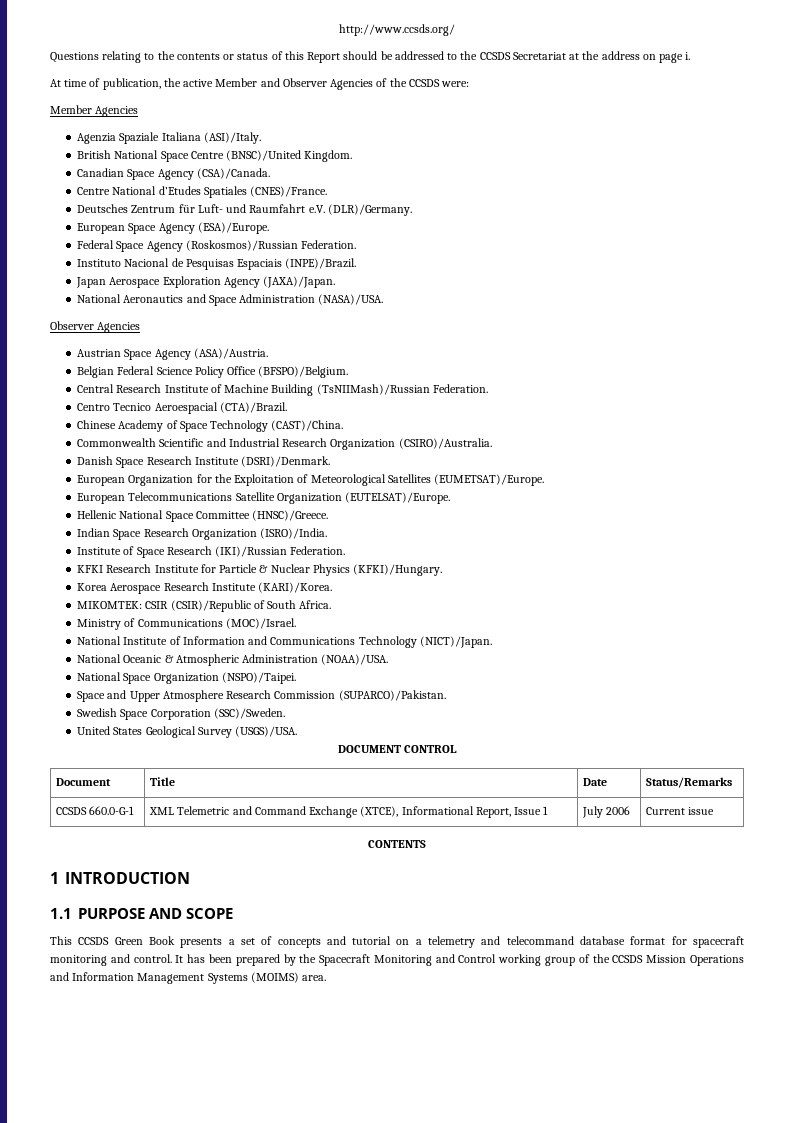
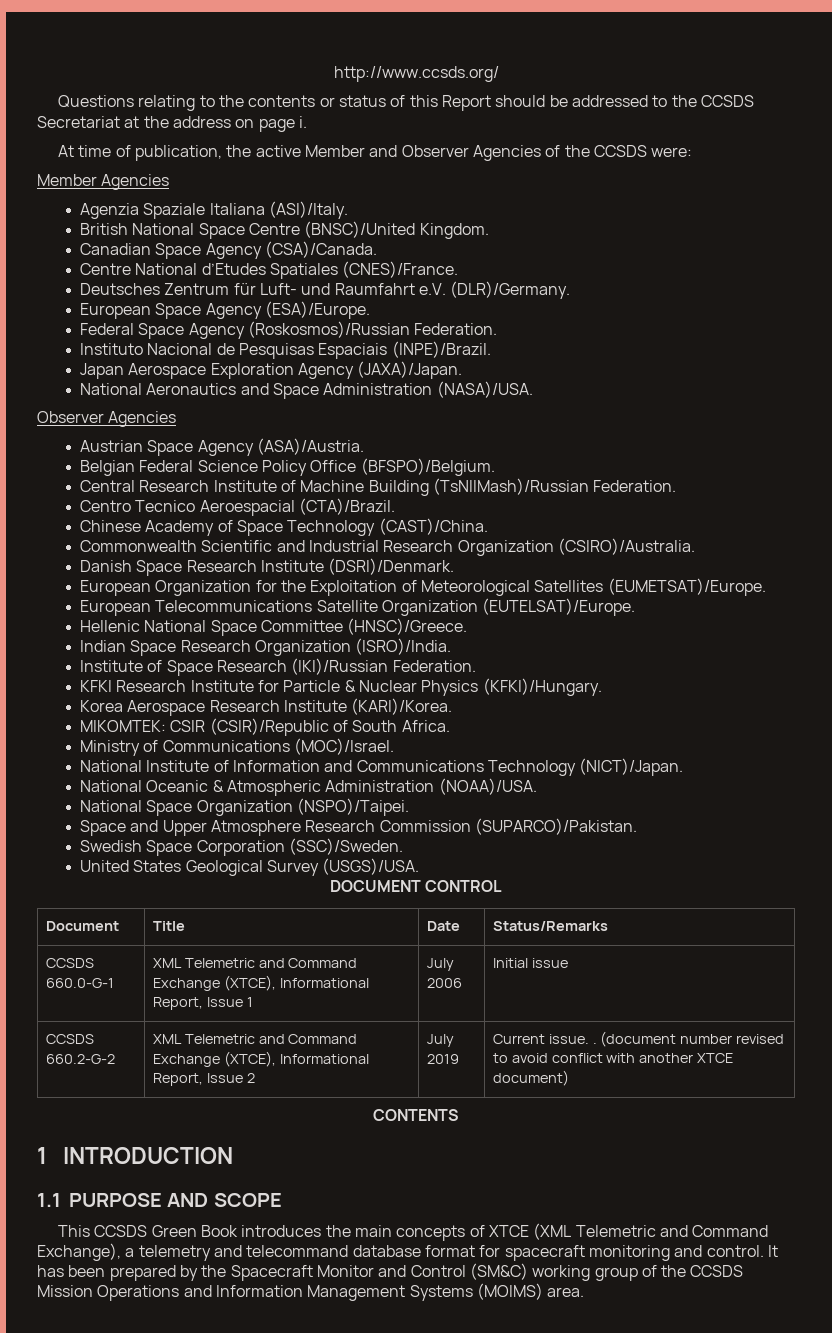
[646,807,715,815] Current issue -> [492,958,568,968] [45,1034,94,1044] [45,1054,115,1064] [152,1034,358,1044] [152,1051,369,1067] [152,1073,255,1086] [426,1034,454,1047] [426,1054,459,1064] [492,1031,785,1047] [492,1053,734,1063] [492,1070,569,1086] Initial issue // CCSDS 660.2-G-2 | XML Telemetric and Command Exchange (XTCE), Informational Report, Issue 2 | July 2019 | Current issue. . (document number revised to avoid conflict with another XTCE document)
[180,936,410,948] presents a set of concepts and tutorial on -> [241,1223,769,1241] [37,1243,121,1261] introduces the main concepts of XTCE (XML Telemetric and Command Exchange),
[373,955,432,966] Monitoring -> [316,1265,374,1277] Monitor
(497, 958) none -> [469,1263,528,1280] (SM&C)

